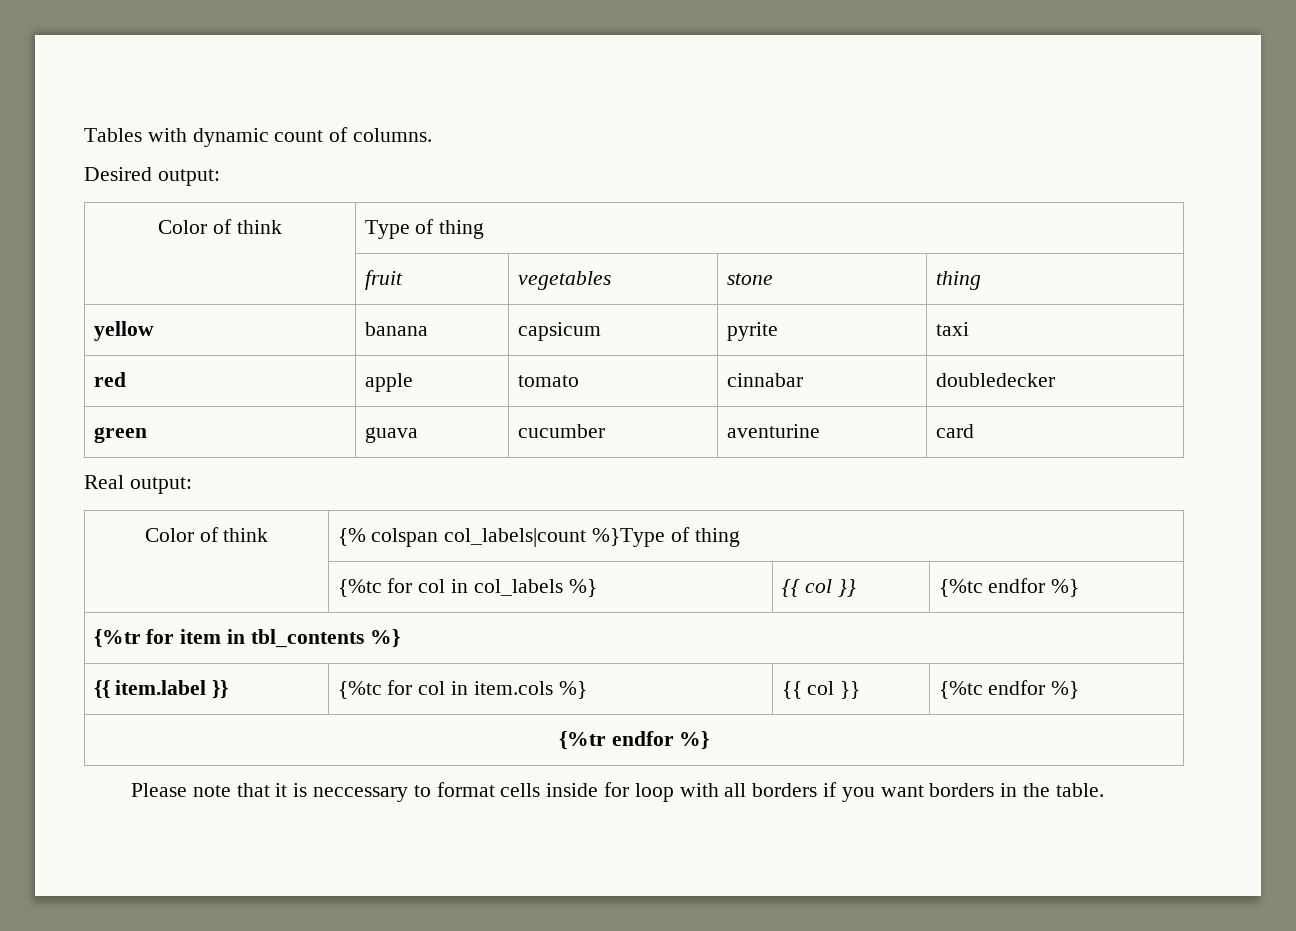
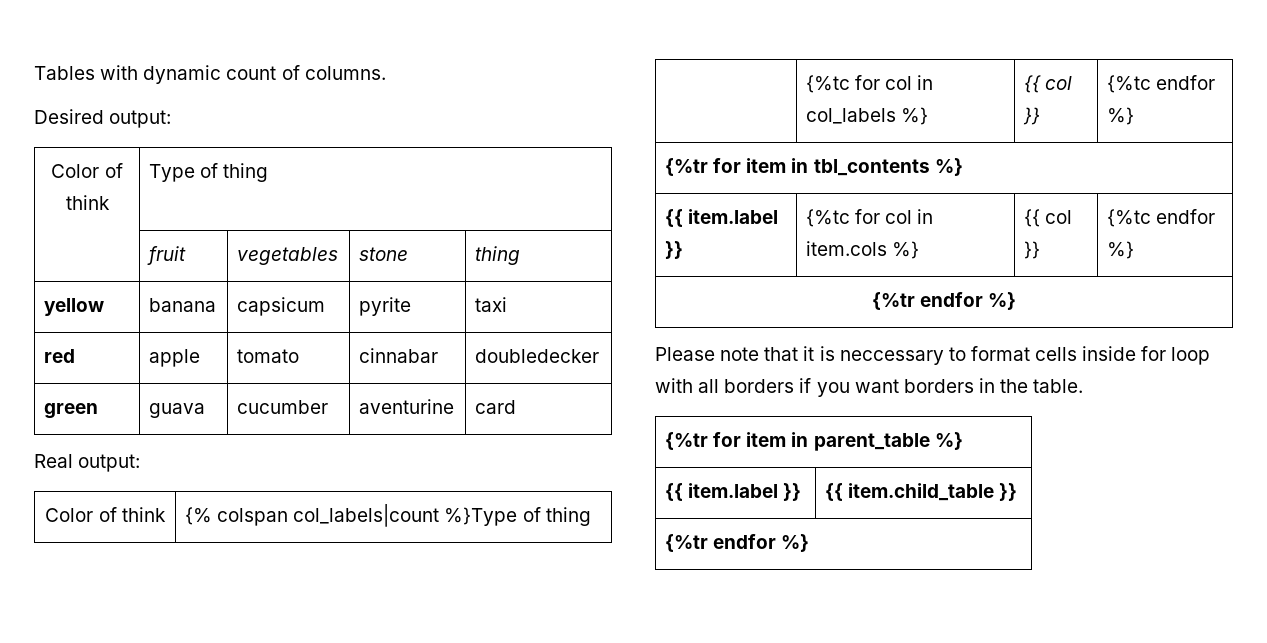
(1104, 790) none -> [665,432,963,451] [665,483,802,501] [825,483,1018,501] [665,534,810,552] // {%tr for item in parent_table %} // {{ item.label }} | {{ item.child_table }} // {%tr endfor %}

